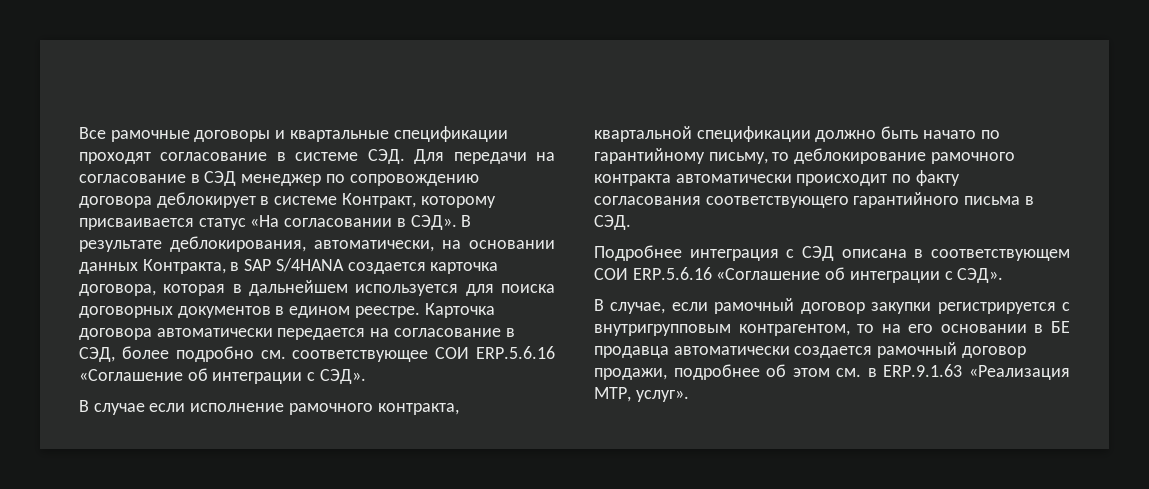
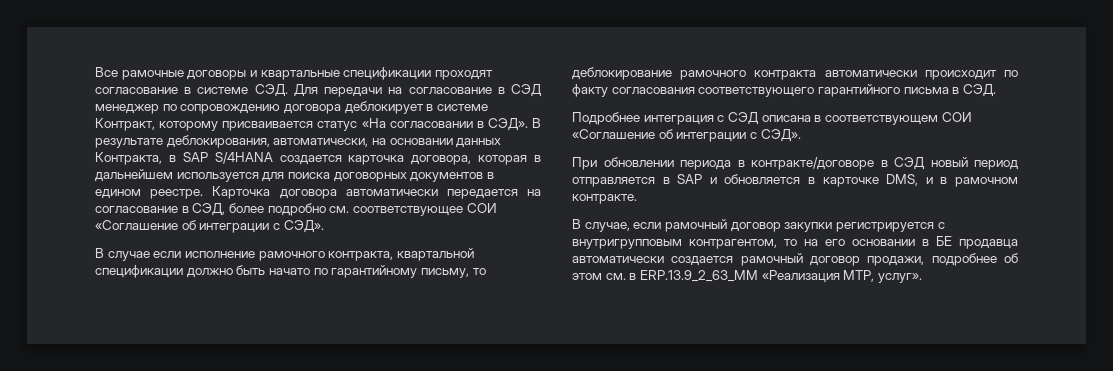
[476,346,555,359] ERP.5.6.16 -> (497, 208) none
[632,267,1004,283] ERP.5.6.16 «Соглашение об интеграции с СЭД». -> [572,129,801,142] [572,157,1018,170] [572,174,1018,187] [572,194,637,204] «Соглашение об интеграции с СЭД». // При обновлении периода в контракте/договоре в СЭД новый период отправляется в SAP и обновляется в карточке DMS, и в рамочном контракте.
[883,364,963,377] ERP.9.1.63 -> [639,270,758,282] ERP.13.9_2_63_MM

